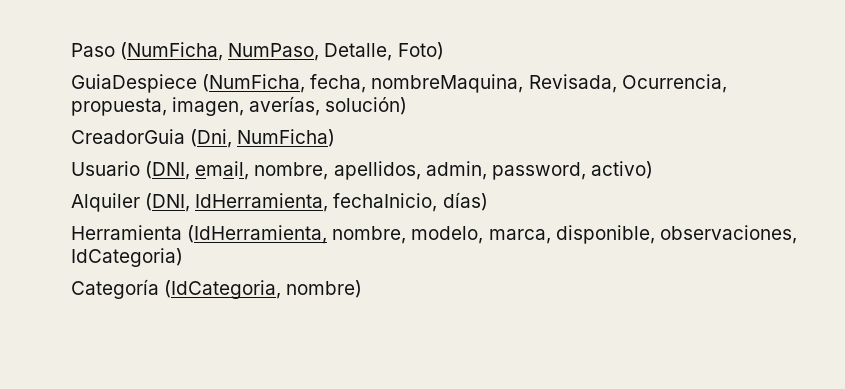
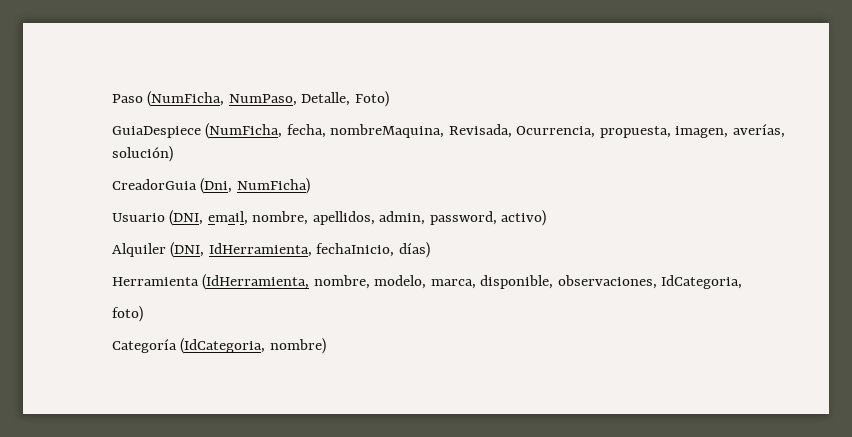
[71,248,183,267] IdCategoria) -> [661,275,743,289] [112,306,143,322] IdCategoria, // foto)

